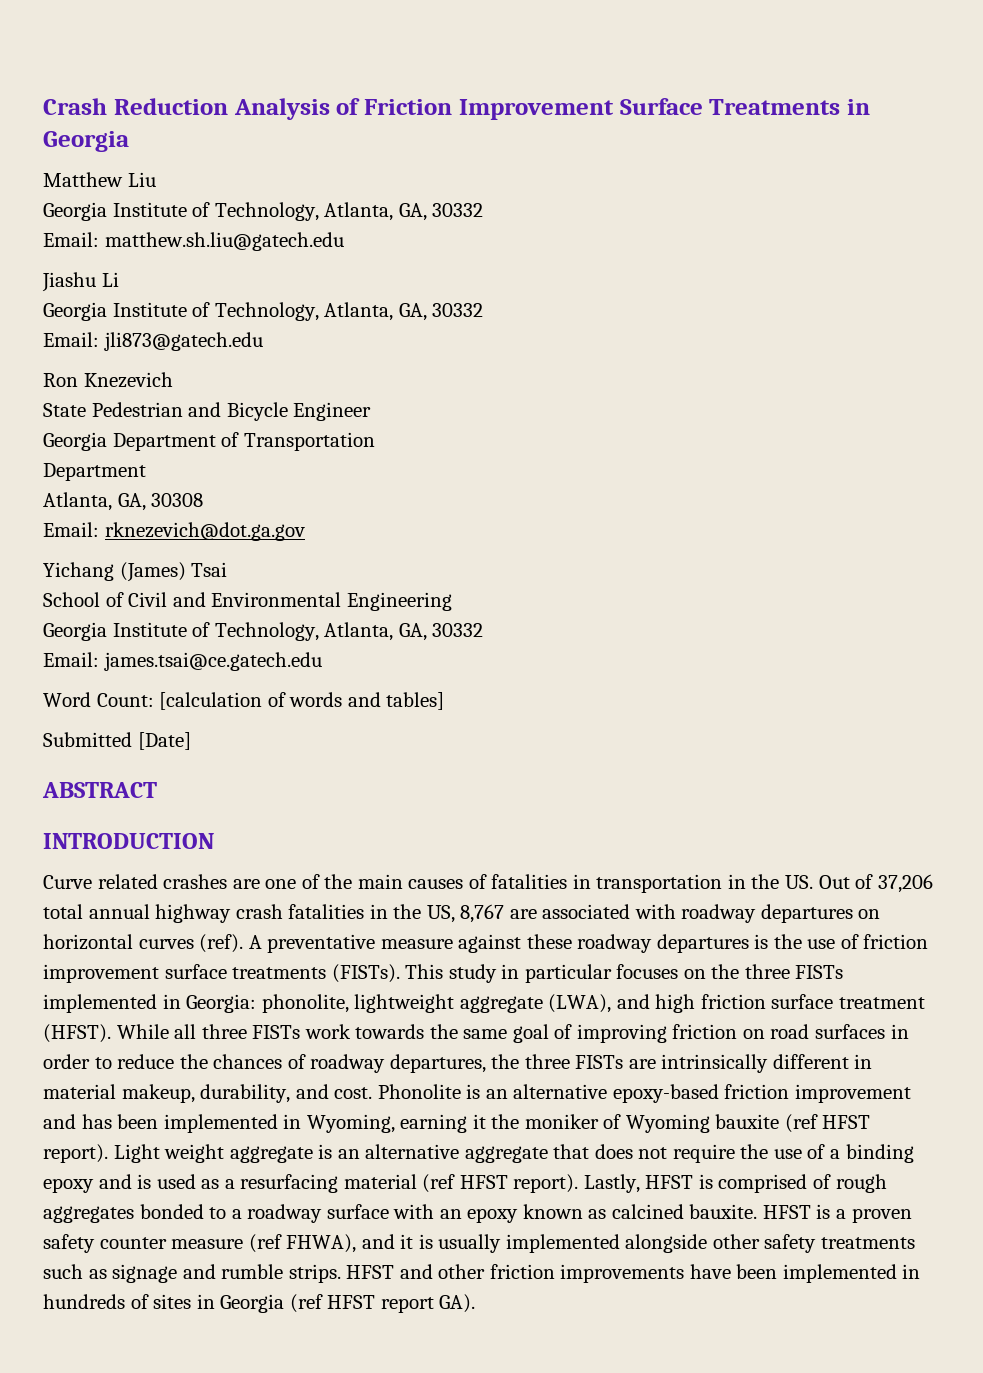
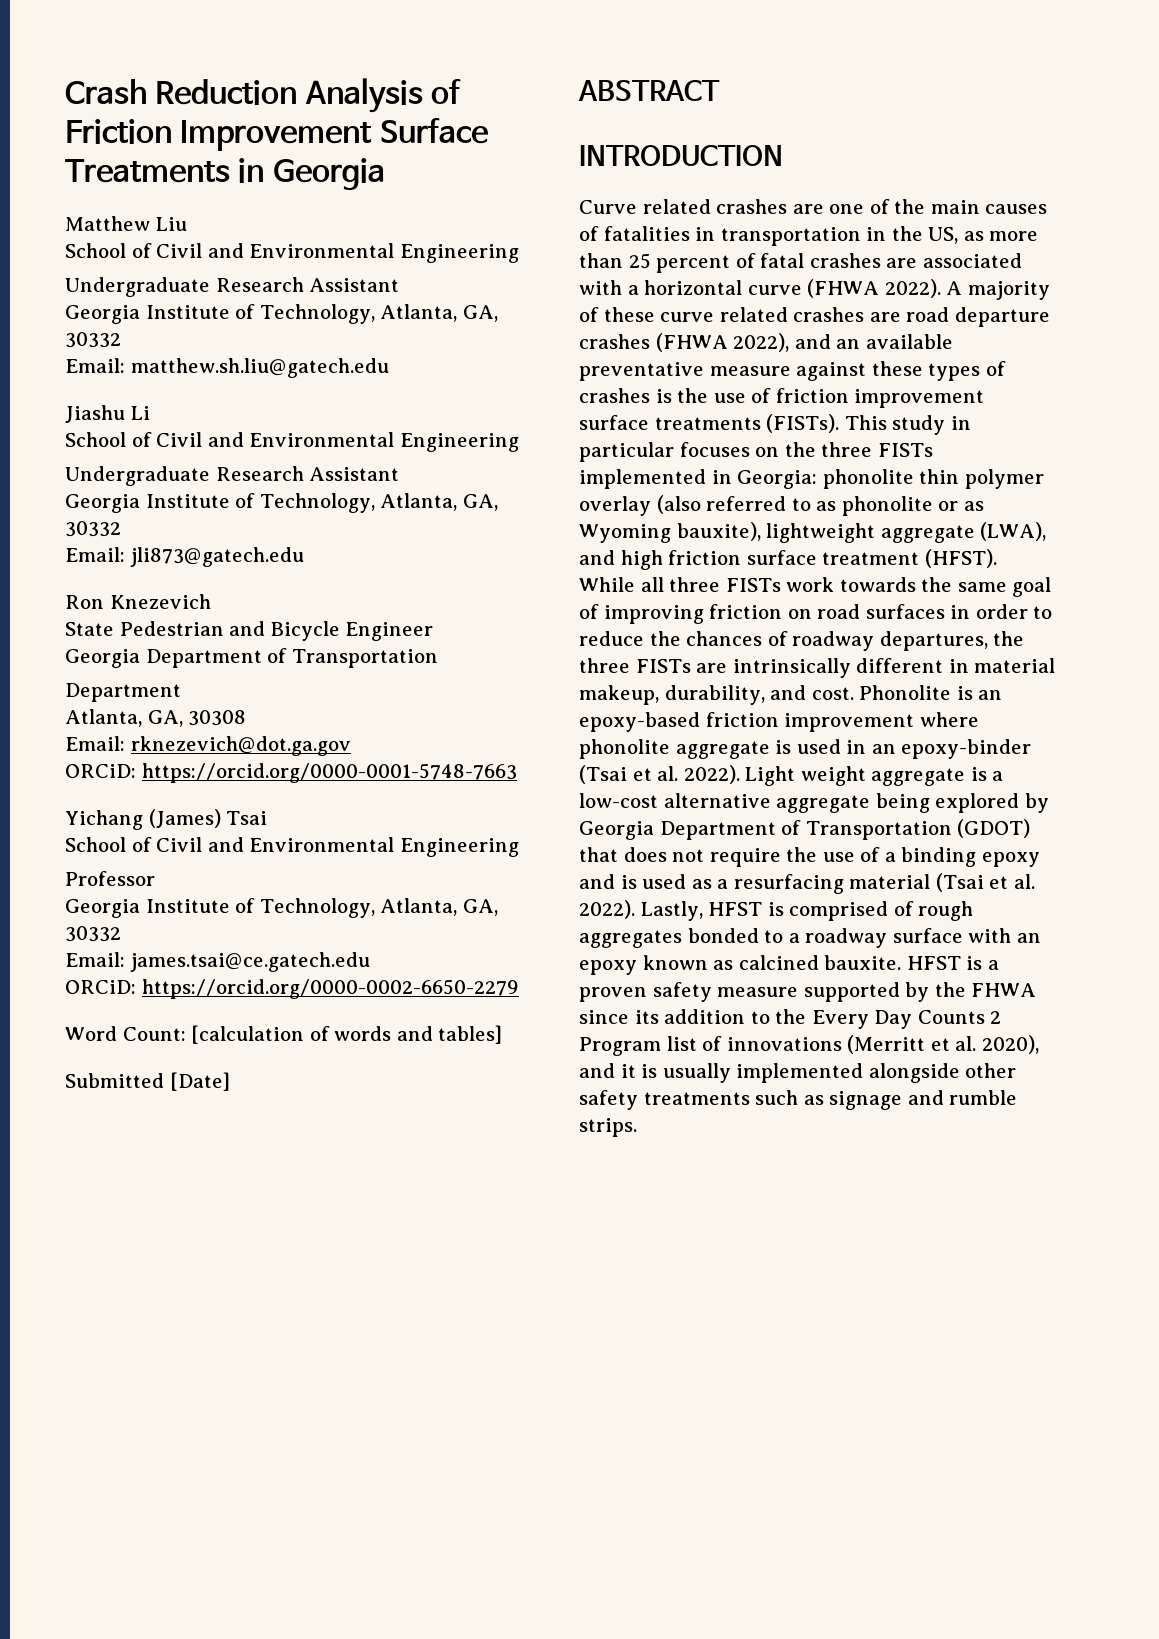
(156, 179) none -> [65,243,519,263] [65,277,400,297] // School of Civil and Environmental Engineering // Undergraduate Research Assistant
(119, 279) none -> [65,432,519,452] [65,466,400,486] // School of Civil and Environmental Engineering // Undergraduate Research Assistant
(305, 531) none -> [65,763,517,783] // ORCiD: https://orcid.org/0000-0001-5748-7663
(452, 601) none -> [65,871,155,886] // Professor
(322, 661) none -> [65,979,519,999] // ORCiD: https://orcid.org/0000-0002-6650-2279
[785,874,933,893] [43,904,881,923] [43,934,262,953] US. Out of 37,206 total annual highway crash fatalities in the US, 8,767 are associated with roadway departures on horizontal curves (ref). A -> [928,227,1039,244] [579,253,1022,273] [579,279,1050,300] [579,307,1050,327] [579,333,953,352] US, as more than 25 percent of fatal crashes are associated with a horizontal curve (FHWA 2022). A majority of these curve related crashes are road departure crashes (FHWA 2022), and an available
[577,934,749,953] roadway departures -> [928,361,1006,381] [579,388,650,403] types of crashes
[261,994,349,1013] phonolite, -> [822,469,1044,489] [579,495,984,516] [579,522,761,543] phonolite thin polymer overlay (also referred to as phonolite or as Wyoming bauxite),
[513,1084,608,1099] alternative -> (1003, 695) none
[43,1114,871,1133] [43,1144,548,1163] and has been implemented in Wyoming, earning it the moniker of Wyoming bauxite (ref HFST report). Light weight aggregate is an alternative aggregate -> [919,712,979,727] [579,739,1032,759] [579,765,1004,786] [579,793,1049,813] [579,819,1031,840] where phonolite aggregate is used in an epoxy-binder (Tsai et al. 2022). Light weight aggregate is a low-cost alternative aggregate being explored by Georgia Department of Transportation (GDOT)
[422,1174,579,1193] (ref HFST report). -> [935,873,1035,892] [579,900,635,919] (Tsai et al. 2022).
[99,1234,357,1253] counter measure (ref FHWA), -> [717,982,1037,1002] [579,1009,1002,1029] [579,1035,1039,1056] measure supported by the FHWA since its addition to the Every Day Counts 2 Program list of innovations (Merritt et al. 2020),
[346,1264,921,1283] [43,1294,476,1313] HFST and other friction improvements have been implemented in hundreds of sites in Georgia (ref HFST report GA). -> (637, 1127) none

